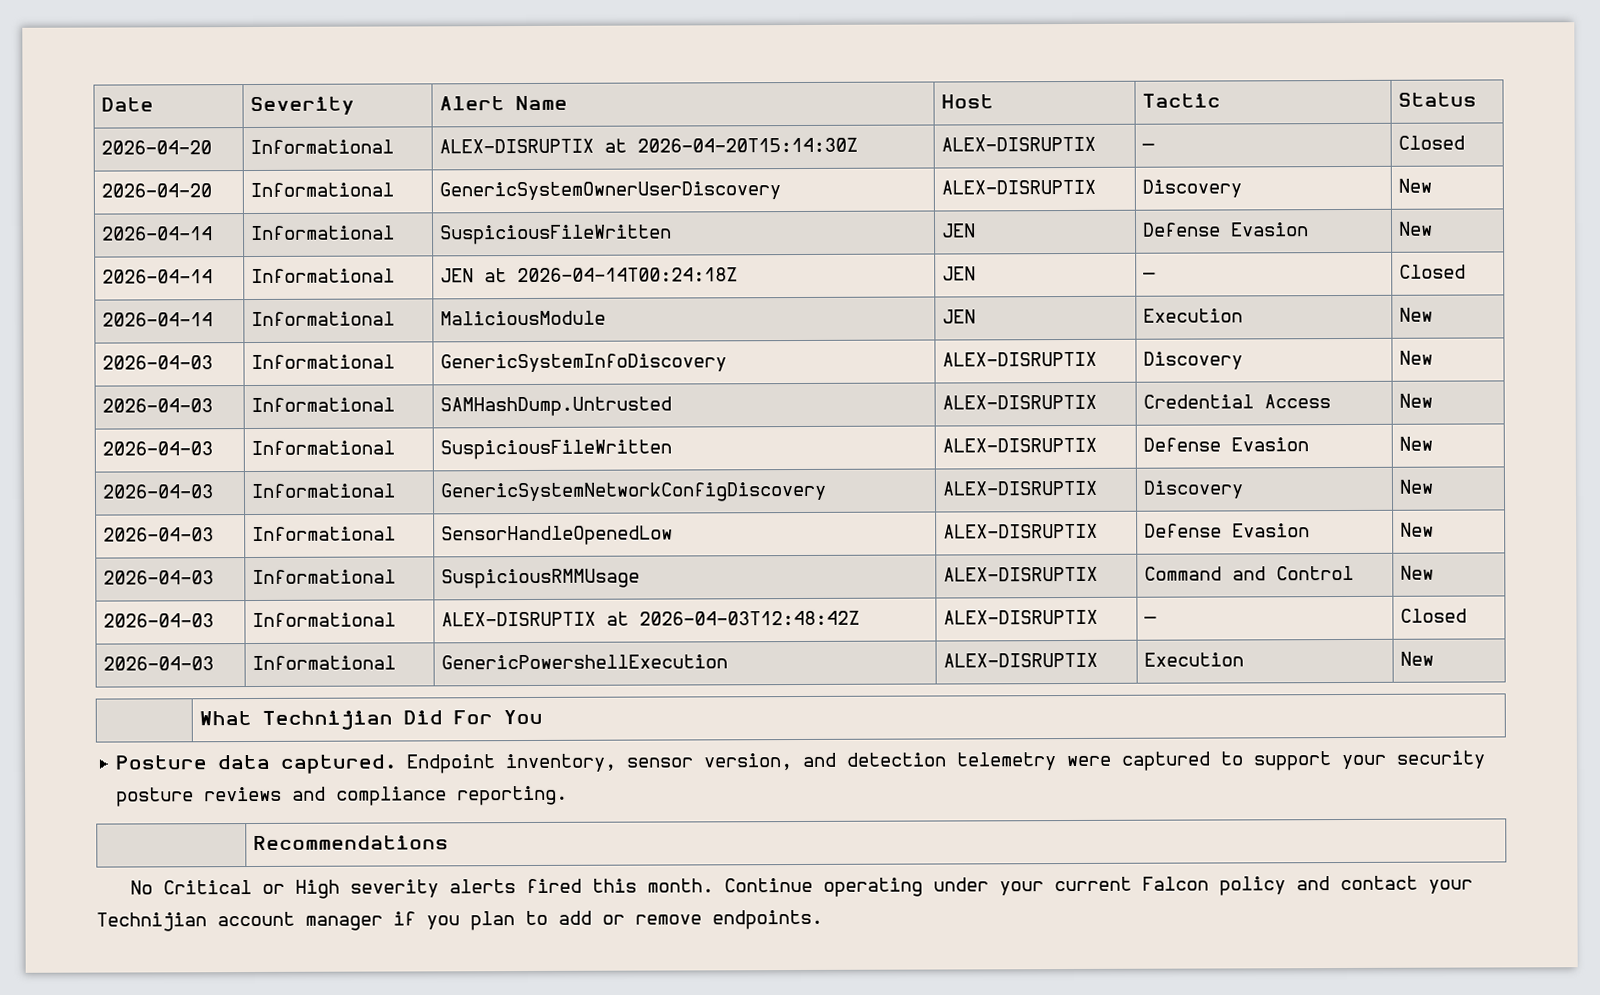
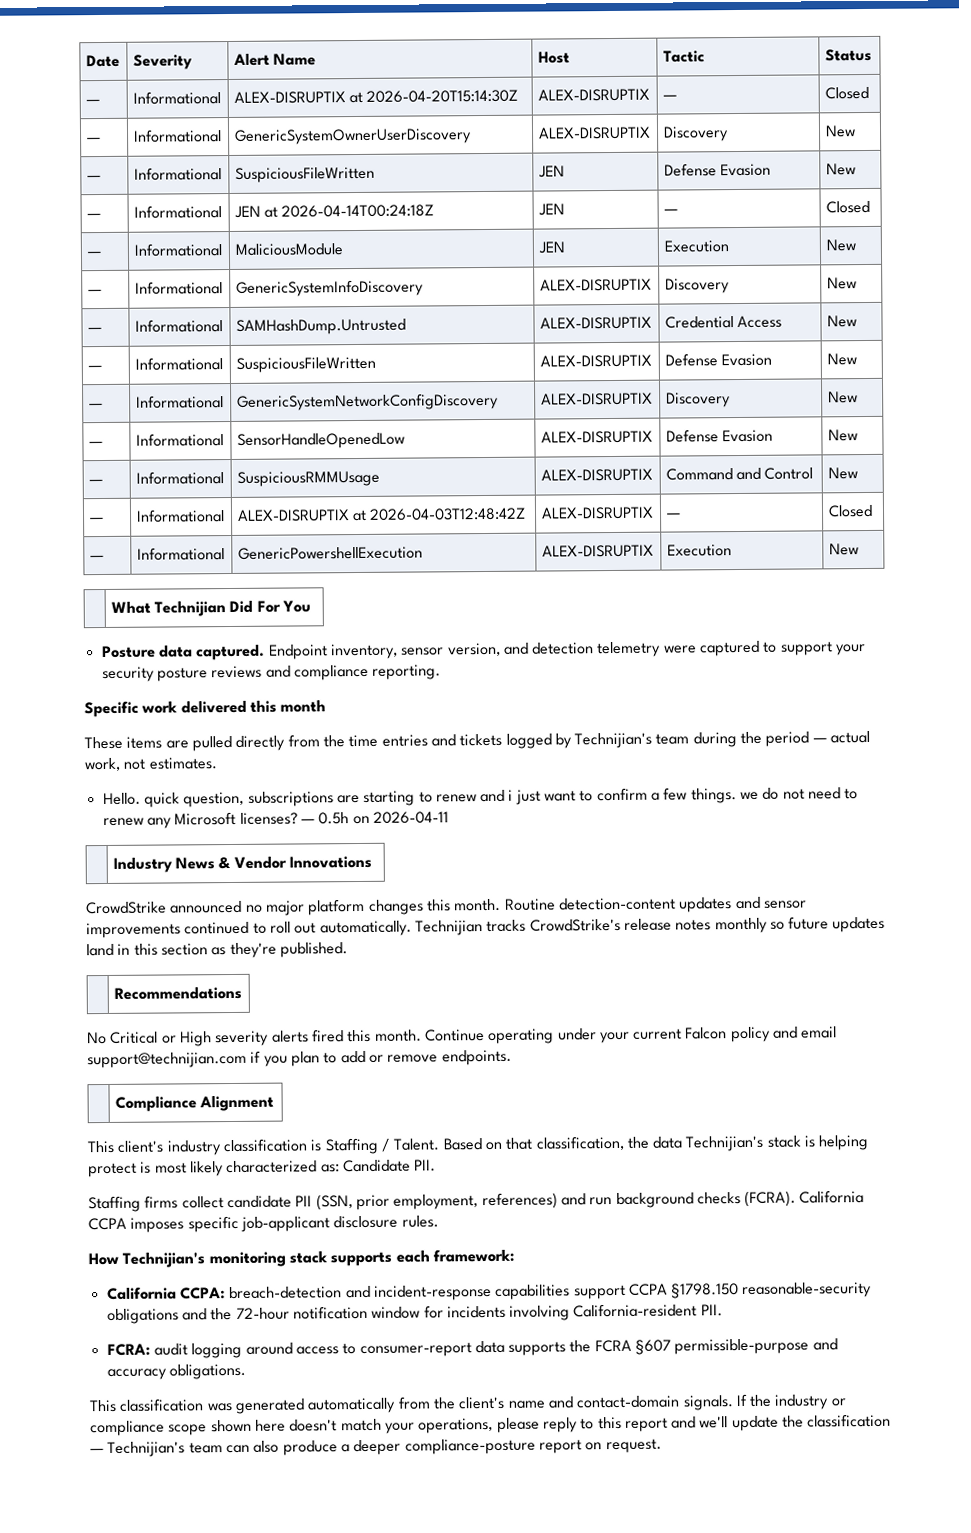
[100,140,212,155] 2026-04-20 -> [85,99,100,105] —
[100,183,212,198] 2026-04-20 -> [86,137,101,143] —
[101,226,213,241] 2026-04-14 -> [86,175,101,181] —
[101,269,213,284] 2026-04-14 -> [86,213,101,219] —
[101,312,213,327] 2026-04-14 -> [86,251,101,257] —
[101,355,213,370] 2026-04-03 -> [87,289,102,295] —
[101,398,213,413] 2026-04-03 -> [87,327,102,333] —
[101,441,213,456] 2026-04-03 -> [87,365,102,371] —
[101,484,213,499] 2026-04-03 -> [88,402,103,409] —
[102,527,214,542] 2026-04-03 -> [88,440,103,447] —
[102,570,214,585] 2026-04-03 -> [88,478,103,485] —
[102,613,214,628] 2026-04-03 -> [89,516,104,523] —
[102,656,214,671] 2026-04-03 -> [89,554,104,561] —
(569, 795) none -> [84,700,327,718] [84,730,871,752] [84,757,218,772] [102,787,859,808] [102,811,449,829] [112,855,372,873] [86,896,807,916] [86,916,886,939] [86,942,348,959] // Specific work delivered this month // These items are pulled directly from the time entries and tickets logged by Technijian's team during the period — actual work, not estimates. // Hello. quick question, subscriptions are starting to renew and i just want to confirm a few things. we do not need to renew any Microsoft licenses? — 0.5h on 2026-04-11 // | Industry News & Vendor Innovations // CrowdStrike announced no major platform changes this month. Routine detection-content updates and sensor improvements continued to roll out automatically. Technijian tracks CrowdStrike's release notes monthly so future updates land in this section as they're published.
[1339,875,1473,894] [96,911,383,932] contact your Technijian account manager -> [801,1026,838,1039] [87,1051,247,1069] email support@technijian.com
(823, 919) none -> [114,1095,274,1112] [87,1135,870,1156] [88,1159,437,1178] [88,1190,865,1213] [88,1215,439,1233] [88,1248,515,1268] [106,1281,873,1301] [106,1303,723,1324] [106,1338,838,1359] [106,1363,246,1380] [89,1393,847,1414] [90,1413,892,1437] [90,1438,662,1457] // | Compliance Alignment // This client's industry classification is Staffing / Talent. Based on that classification, the data Technijian's stack is helping protect is most likely characterized as: Candidate PII. // Staffing firms collect candidate PII (SSN, prior employment, references) and run background checks (FCRA). California CCPA imposes specific job-applicant disclosure rules. // How Technijian's monitoring stack supports each framework: // California CCPA: breach-detection and incident-response capabilities support CCPA §1798.150 reasonable-security obligations and the 72-hour notification window for incidents involving California-resident PII. // FCRA: audit logging around access to consumer-report data supports the FCRA §607 permissible-purpose and accuracy obligations. // This classification was generated automatically from the client's name and contact-domain signals. If the industry or compliance scope shown here doesn't match your operations, please reply to this report and we'll update the classification — Technijian's team can also produce a deeper compliance-posture report on request.

